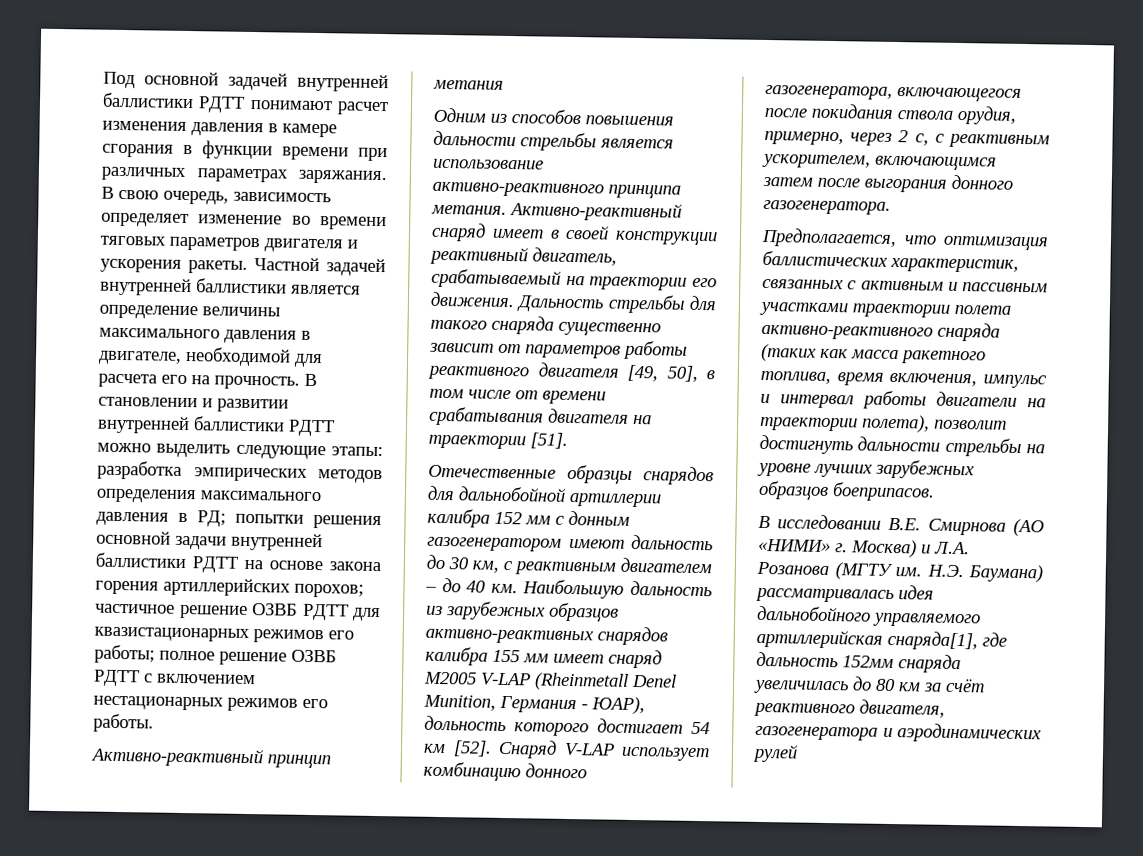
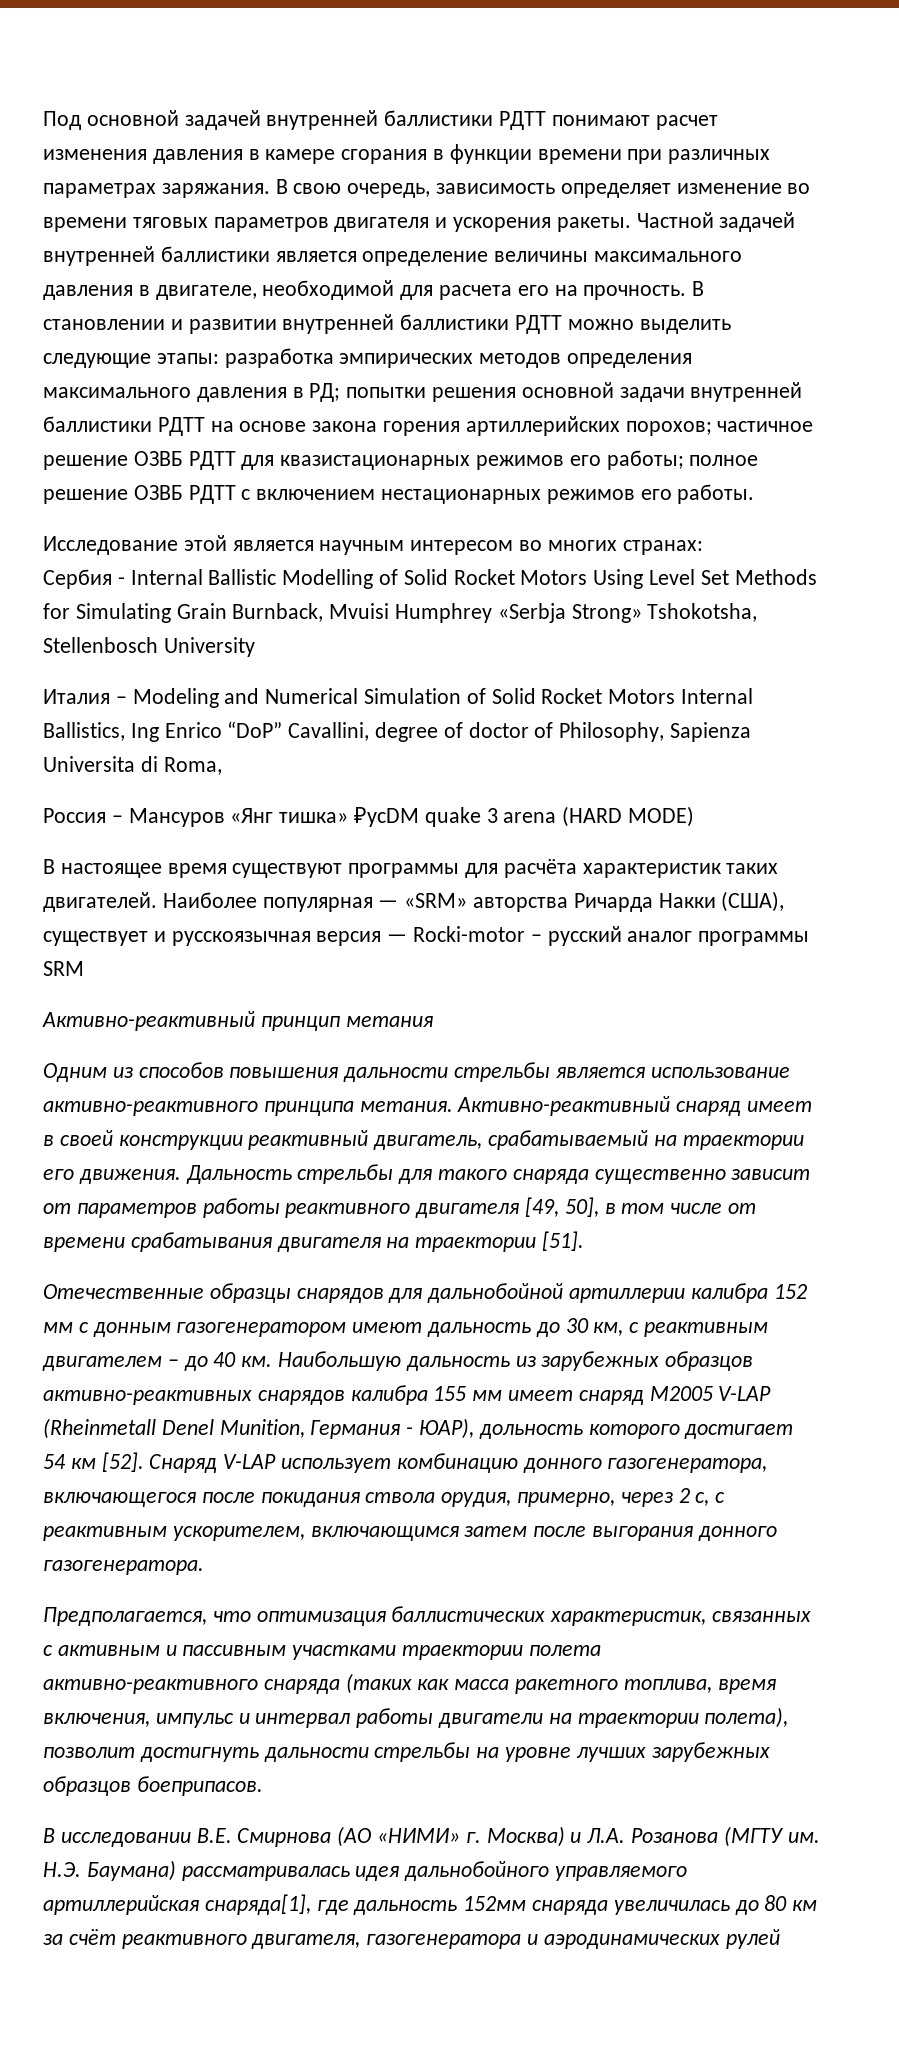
(154, 723) none -> [43,535,703,555] [43,569,817,589] [43,603,758,623] [43,637,255,657] [43,688,754,708] [43,721,752,742] [43,756,222,775] [43,806,695,827] [43,859,779,878] [43,891,785,912] [43,926,810,946] [43,961,84,976] // Исследование этой является научным интересом во многих странах: // Сербия - Internal Ballistic Modelling of Solid Rocket Motors Using Level Set Methods for Simulating Grain Burnback, Mvuisi Humphrey «Serbja Strong» Tshokotsha, Stellenbosch University // Италия – Modeling and Numerical Simulation of Solid Rocket Motors Internal Ballistics, Ing Enrico “DoP” Cavallini, degree of doctor of Philosophy, Sapienza Universita di Roma, // Россия – Мансуров «Янг тишка» ₽усDM quake 3 arena (HARD MODE) // В настоящее время существуют программы для расчёта характеристик таких двигателей. Наиболее популярная — «SRM» авторства Ричарда Накки (США), существует и русскоязычная версия — Rocki-motor – русский аналог программы SRM

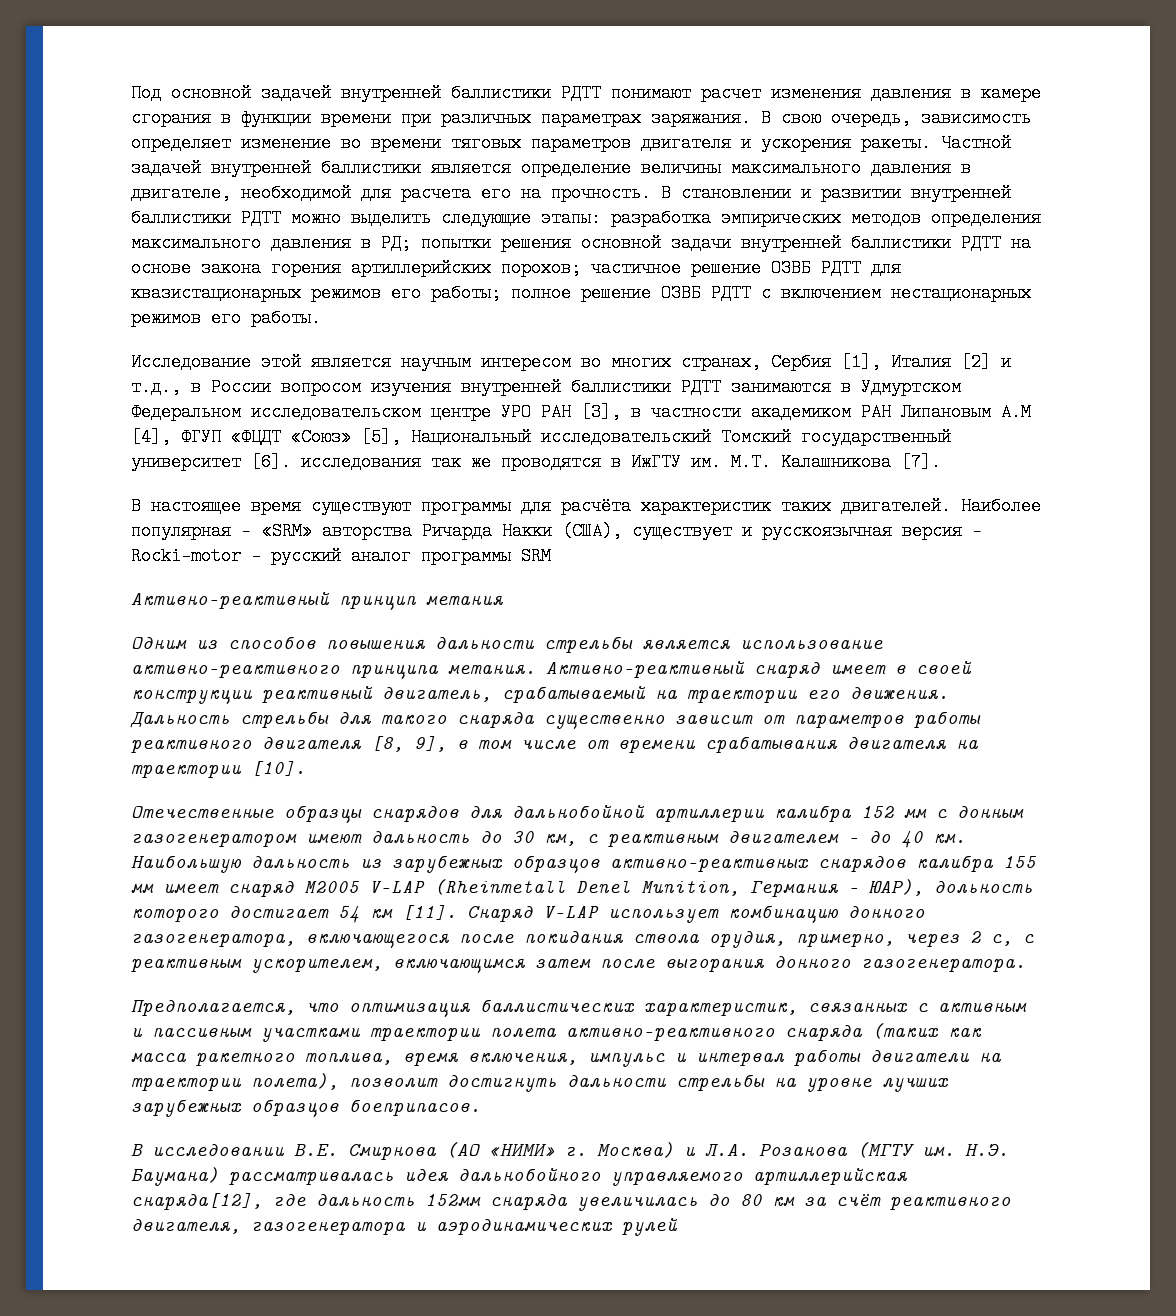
[622,540,703,555] [43,569,817,589] [43,603,758,623] [43,637,255,657] [43,688,754,708] [43,721,752,742] [43,756,222,775] [43,806,695,827] странах: // Сербия - Internal Ballistic Modelling of Solid Rocket Motors Using Level Set Methods for Simulating Grain Burnback, Mvuisi Humphrey «Serbja Strong» Tshokotsha, Stellenbosch University // Италия – Modeling and Numerical Simulation of Solid Rocket Motors Internal Ballistics, Ing Enrico “DoP” Cavallini, degree of doctor of Philosophy, Sapienza Universita di Roma, // Россия – Мансуров «Янг тишка» ₽усDM quake 3 arena (HARD MODE) -> [681,353,1011,371] [131,378,961,396] [131,403,1031,421] [131,428,951,446] [131,453,941,471] странах, Сербия [1], Италия [2] и т.д., в России вопросом изучения внутренней баллистики РДТТ занимаются в Удмуртском Федеральном исследовательском центре УРО РАН [3], в частности академиком РАН Липановым А.М [4], ФГУП «ФЦДТ «Союз» [5], Национальный исследовательский Томский государственный университет [6]. исследования так же проводятся в ИжГТУ им. М.Т. Калашникова [7].
[525,1197,599,1217] [49, 50], -> [371,735,447,752] [8, 9],
[542,1231,585,1251] [51]. -> [251,760,306,777] [10].
[101,1452,144,1472] [52]. -> [402,904,457,921] [11].
[204,1894,311,1915] снаряда[1], -> [131,1192,263,1210] снаряда[12],

